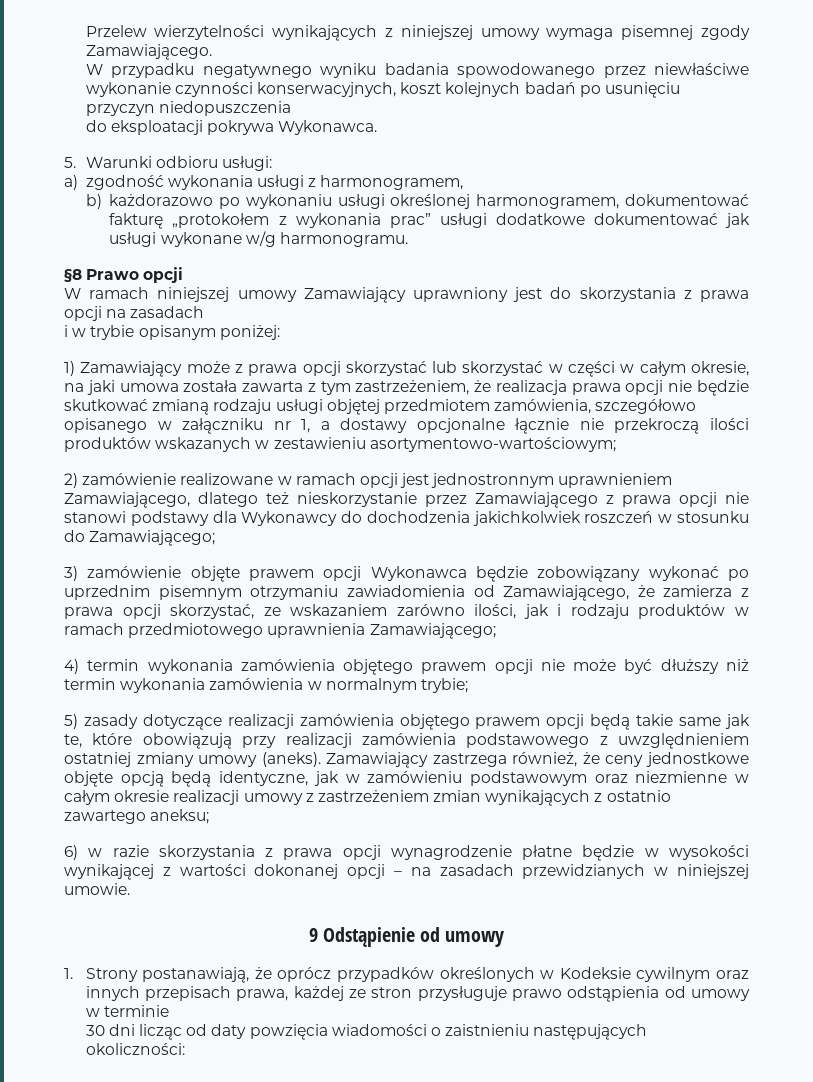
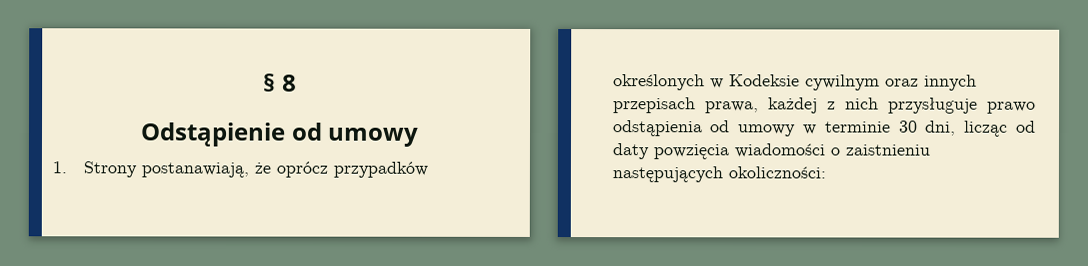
[85,25,750,41] [85,44,212,60] [85,63,749,78] [85,82,680,98] [85,101,291,116] [85,120,378,135] [64,156,273,171] [64,175,464,190] [85,194,749,209] [109,213,750,229] [109,231,408,247] [64,267,184,283] [64,287,749,303] [64,306,205,321] [64,325,280,340] [64,361,749,377] [64,380,749,396] [64,399,697,415] [64,418,749,434] [64,437,616,452] [64,473,673,488] [64,492,749,508] [64,511,750,526] [64,530,216,546] [64,566,749,582] [64,585,749,601] [64,604,749,619] [64,623,496,639] [64,659,749,675] [64,678,468,693] [64,714,750,730] [64,733,749,749] [64,752,749,768] [64,771,749,787] [64,790,671,806] [64,809,210,824] [64,845,749,861] [64,864,749,880] [64,883,130,895] [308,928,318,942] Przelew wierzytelności wynikających z niniejszej umowy wymaga pisemnej zgody Zamawiającego. // W przypadku negatywnego wyniku badania spowodowanego przez niewłaściwe wykonanie czynności konserwacyjnych, koszt kolejnych badań po usunięciu przyczyn niedopuszczenia // do eksploatacji pokrywa Wykonawca. // 5. Warunki odbioru usługi: // a) zgodność wykonania usługi z harmonogramem, // b) każdorazowo po wykonaniu usługi określonej harmonogramem, dokumentować fakturę „protokołem z wykonania prac” usługi dodatkowe dokumentować jak usługi wykonane w/g harmonogramu. // §8 Prawo opcji // W ramach niniejszej umowy Zamawiający uprawniony jest do skorzystania z prawa opcji na zasadach // i w trybie opisanym poniżej: // 1) Zamawiający może z prawa opcji skorzystać lub skorzystać w części w całym okresie, na jaki umowa została zawarta z tym zastrzeżeniem, że realizacja prawa opcji nie będzie skutkować zmianą rodzaju usługi objętej przedmiotem zamówienia, szczegółowo opisanego w załączniku nr 1, a dostawy opcjonalne łącznie nie przekroczą ilości produktów wskazanych w zestawieniu asortymentowo-wartościowym; // 2) zamówienie realizowane w ramach opcji jest jednostronnym uprawnieniem Zamawiającego, dlatego też nieskorzystanie przez Zamawiającego z prawa opcji nie stanowi podstawy dla Wykonawcy do dochodzenia jakichkolwiek roszczeń w stosunku do Zamawiającego; // 3) zamówienie objęte prawem opcji Wykonawca będzie zobowiązany wykonać po uprzednim pisemnym otrzymaniu zawiadomienia od Zamawiającego, że zamierza z prawa opcji skorzystać, ze wskazaniem zarówno ilości, jak i rodzaju produktów w ramach przedmiotowego uprawnienia Zamawiającego; // 4) termin wykonania zamówienia objętego prawem opcji nie może być dłuższy niż termin wykonania zamówienia w normalnym trybie; // 5) zasady dotyczące realizacji zamówienia objętego prawem opcji będą takie same jak te, które obowiązują przy realizacji zamówienia podstawowego z uwzględnieniem ostatniej zmiany umowy (aneks). Zamawiający zastrzega również, że ceny jednostkowe objęte opcją będą identyczne, jak w zamówieniu podstawowym oraz niezmienne w całym okresie realizacji umowy z zastrzeżeniem zmian wynikających z ostatnio zawartego aneksu; // 6) w razie skorzystania z prawa opcji wynagrodzenie płatne będzie w wysokości wynikającej z wartości dokonanej opcji – na zasadach przewidzianych w niniejszej umowie. // 9 -> [263,73,297,92] § 8 //
[348,987,413,998] ze stron -> [826,97,879,110] z nich
[85,1024,135,1036] // 30 dni -> [898,120,957,136] 30 dni,

